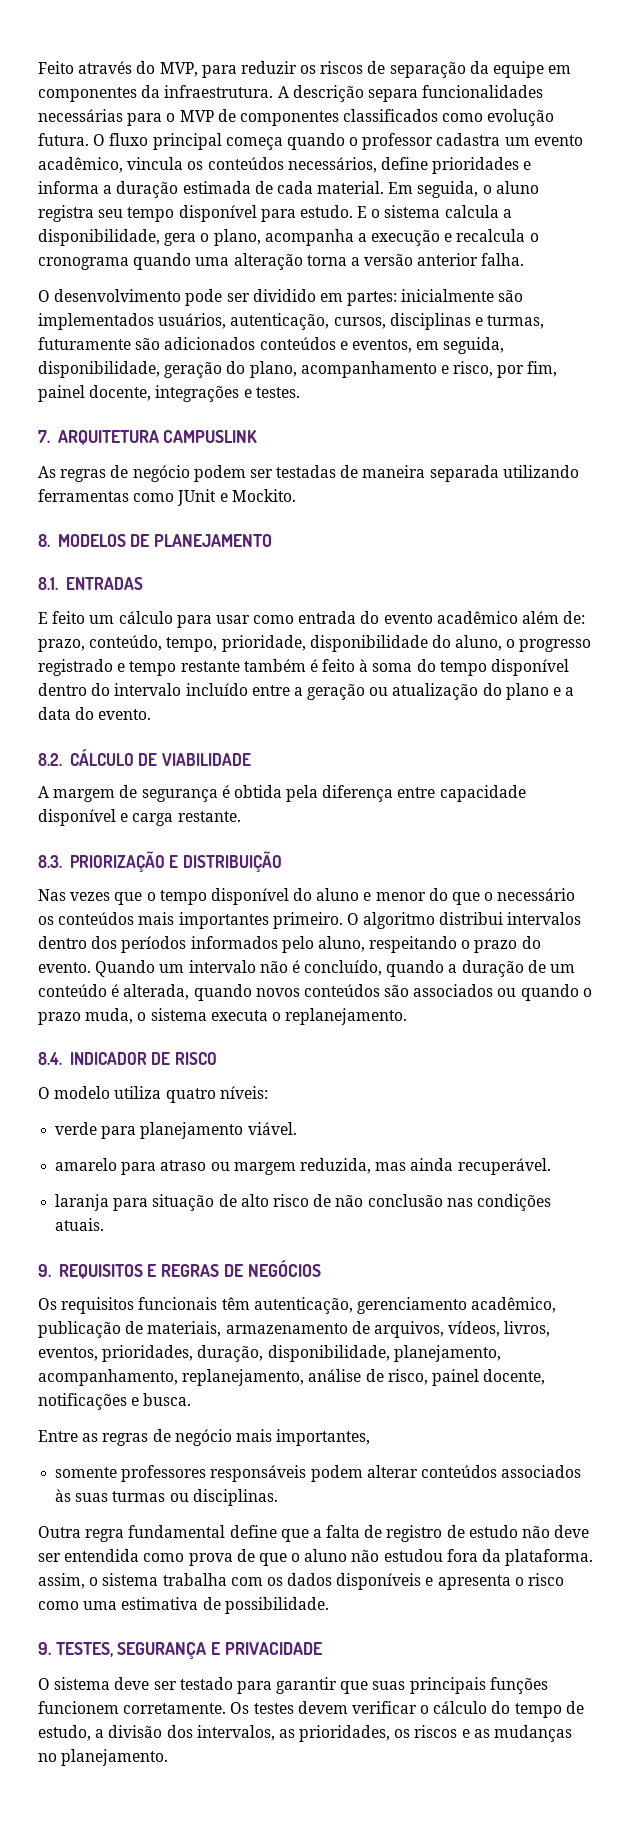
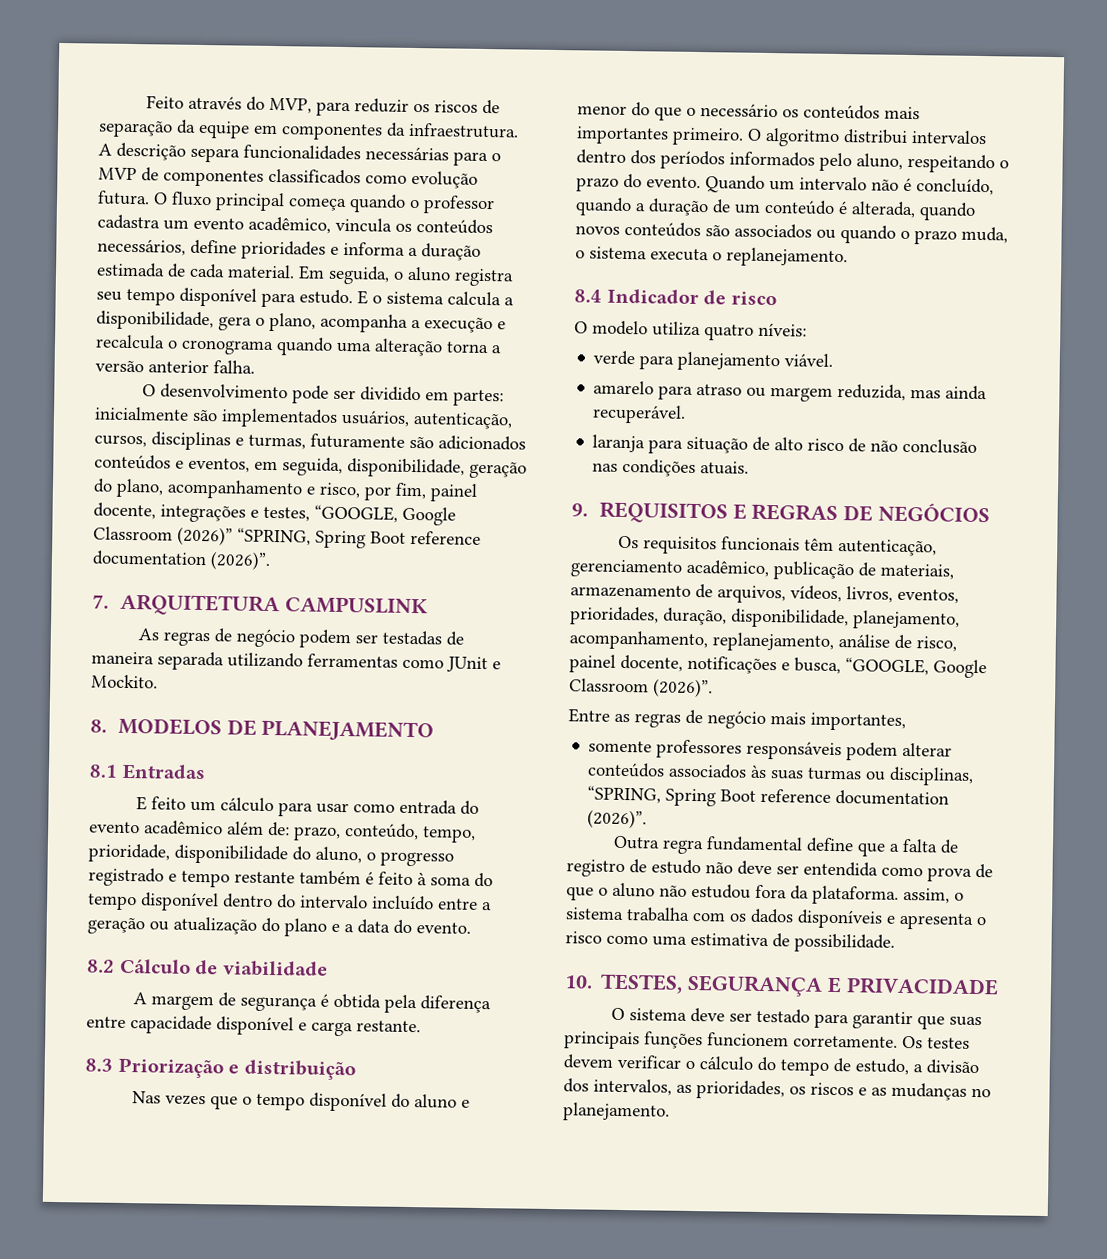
[255,387,300,398] testes. -> [263,504,456,526] [93,526,481,549] [92,550,271,570] testes, “GOOGLE, Google Classroom (2026)” “SPRING, Spring Boot reference documentation (2026)”.
[38,577,143,590] 8.1. ENTRADAS -> [89,763,206,781] 8.1 Entradas
[38,749,251,766] 8.2. CÁLCULO DE VIABILIDADE -> [87,958,328,977] 8.2 Cálculo de viabilidade
[38,851,282,872] 8.3. PRIORIZAÇÃO E DISTRIBUIÇÃO -> [85,1057,356,1081] 8.3 Priorização e distribuição
[38,1052,217,1065] 8.4. INDICADOR DE RISCO -> [574,288,777,306] 8.4 Indicador de risco
[143,1393,192,1406] busca. -> [794,657,987,679] [569,678,713,698] busca, “GOOGLE, Google Classroom (2026)”.
[192,1489,278,1506] disciplinas. -> [889,766,975,786] [587,785,950,807] [587,809,648,829] disciplinas, “SPRING, Spring Boot reference documentation (2026)”.
[38,1642,51,1655] 9. -> [564,975,593,989] 10.

